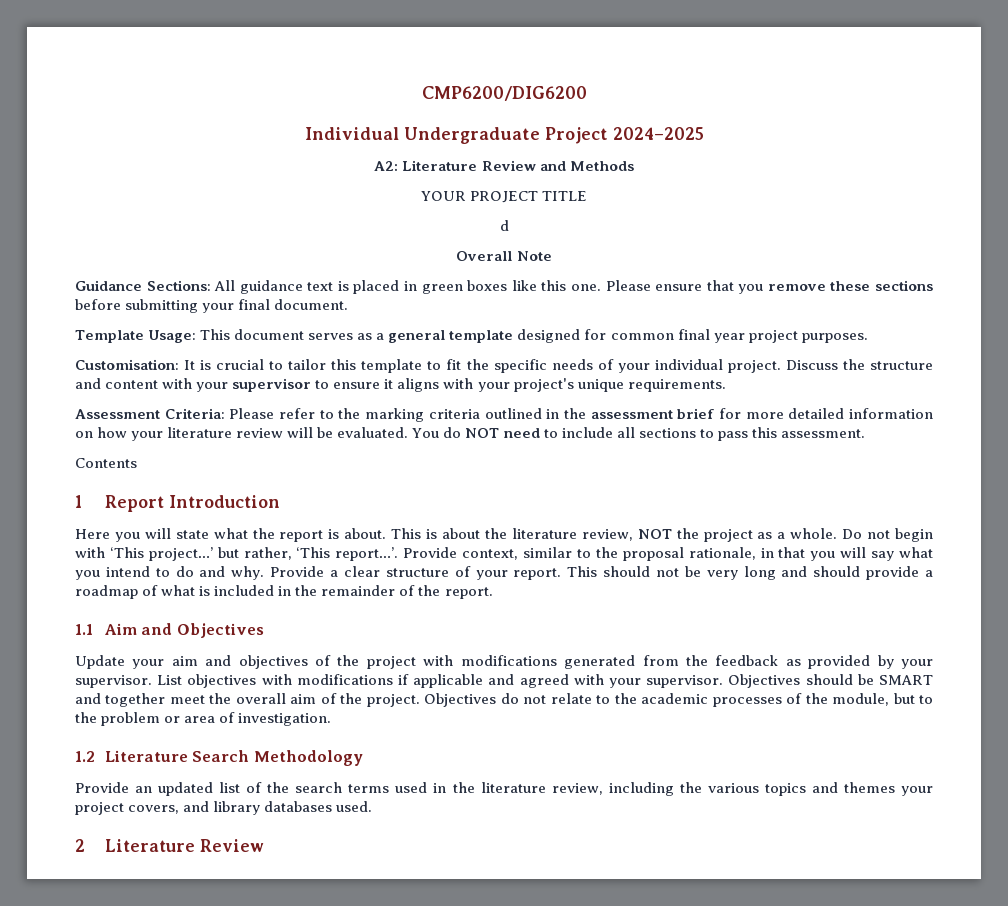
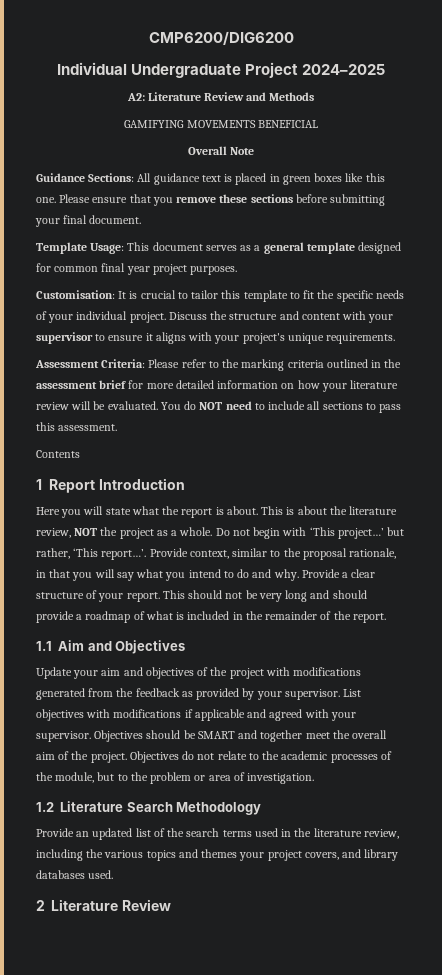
[420,191,588,203] [499,220,509,231] YOUR PROJECT TITLE // d -> [124,120,318,128] GAMIFYING MOVEMENTS BENEFICIAL

